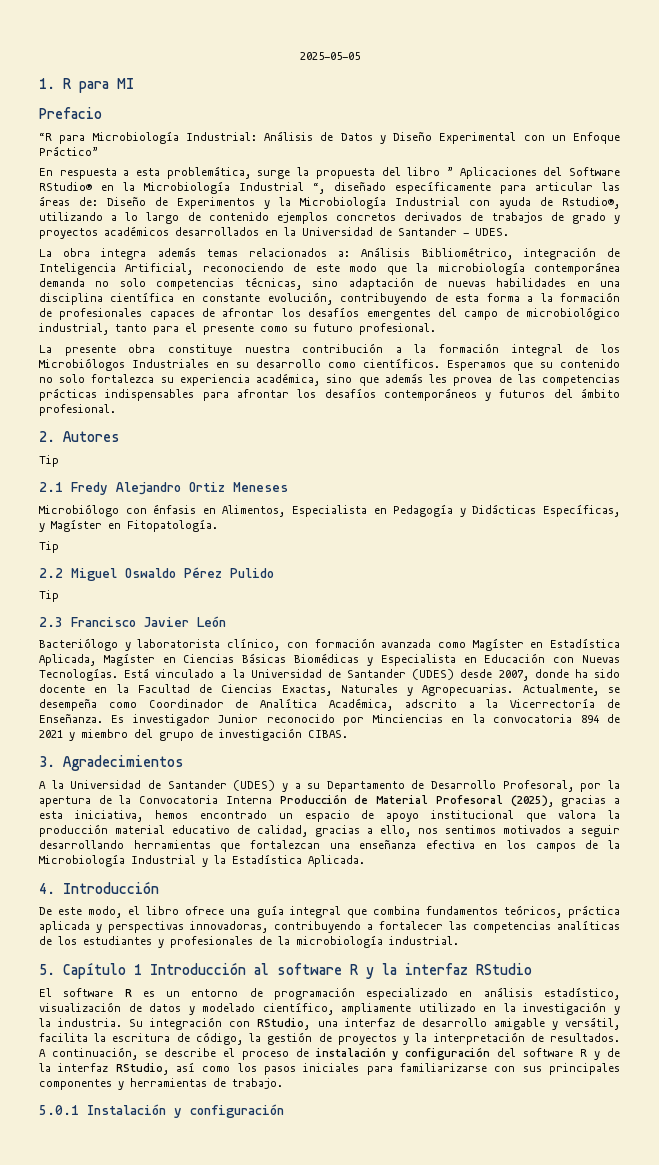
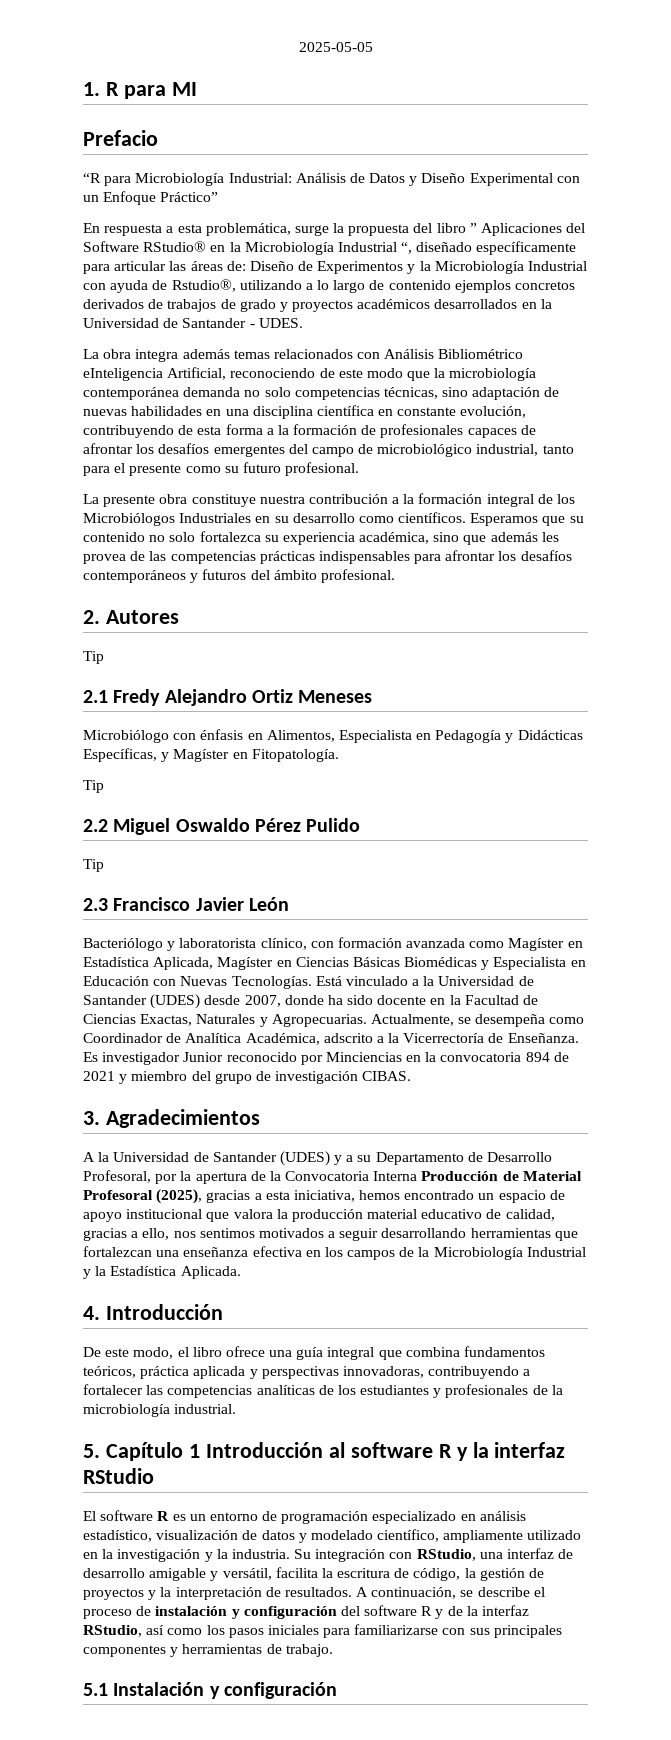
[338,247,620,260] [39,263,116,275] a: Análisis Bibliométrico, integración de Inteligencia -> [357,349,524,359] [83,368,163,381] con Análisis Bibliométrico eInteligencia
[39,1105,79,1115] 5.0.1 -> [83,1683,108,1696] 5.1

